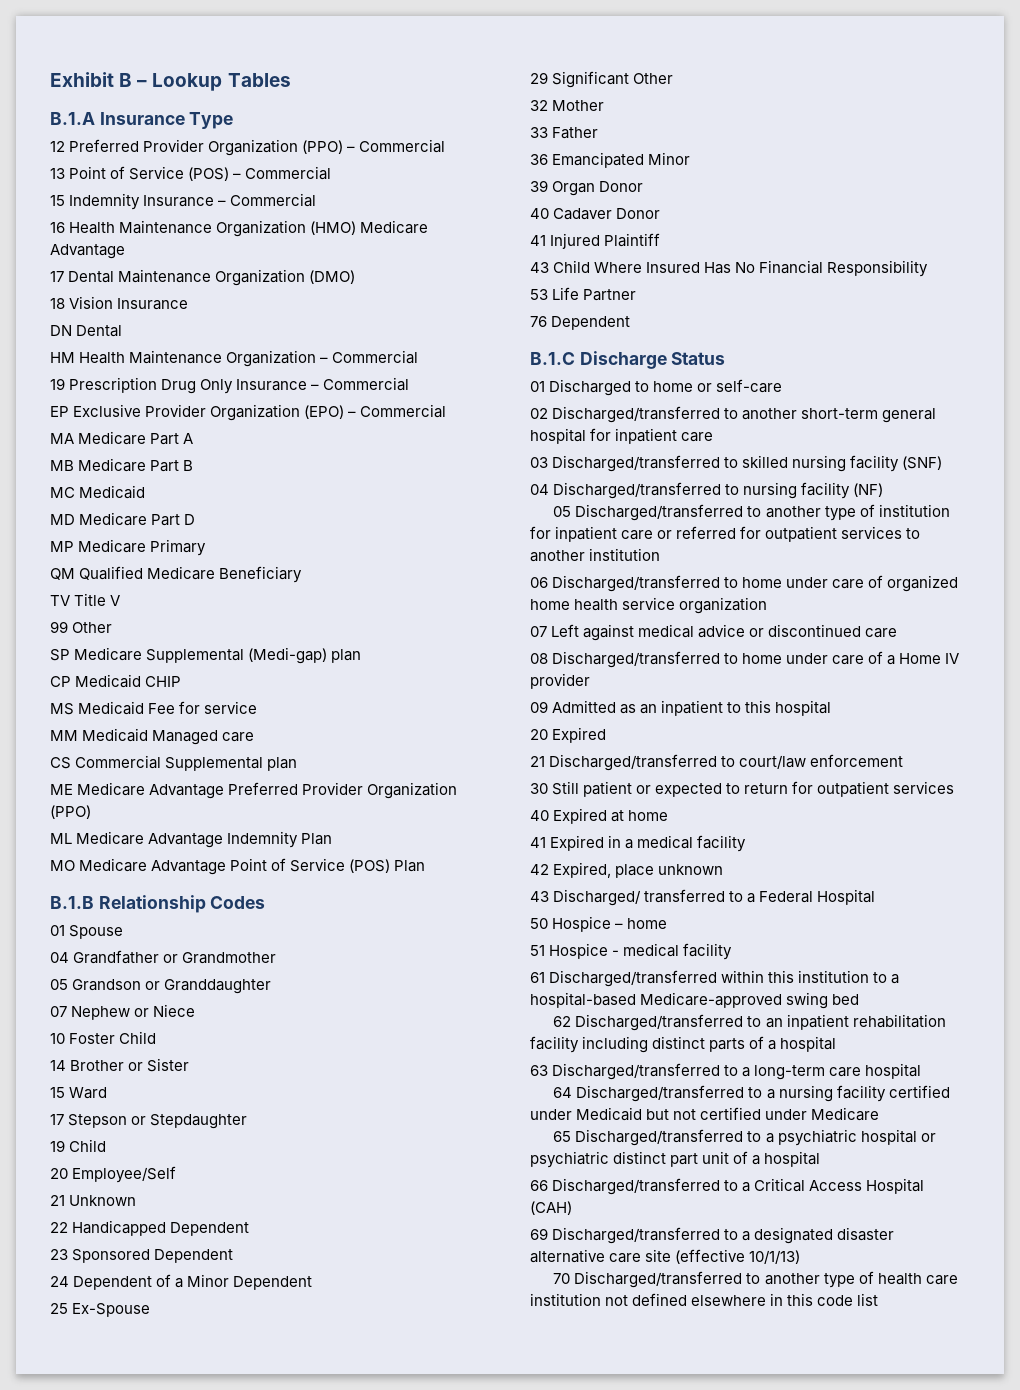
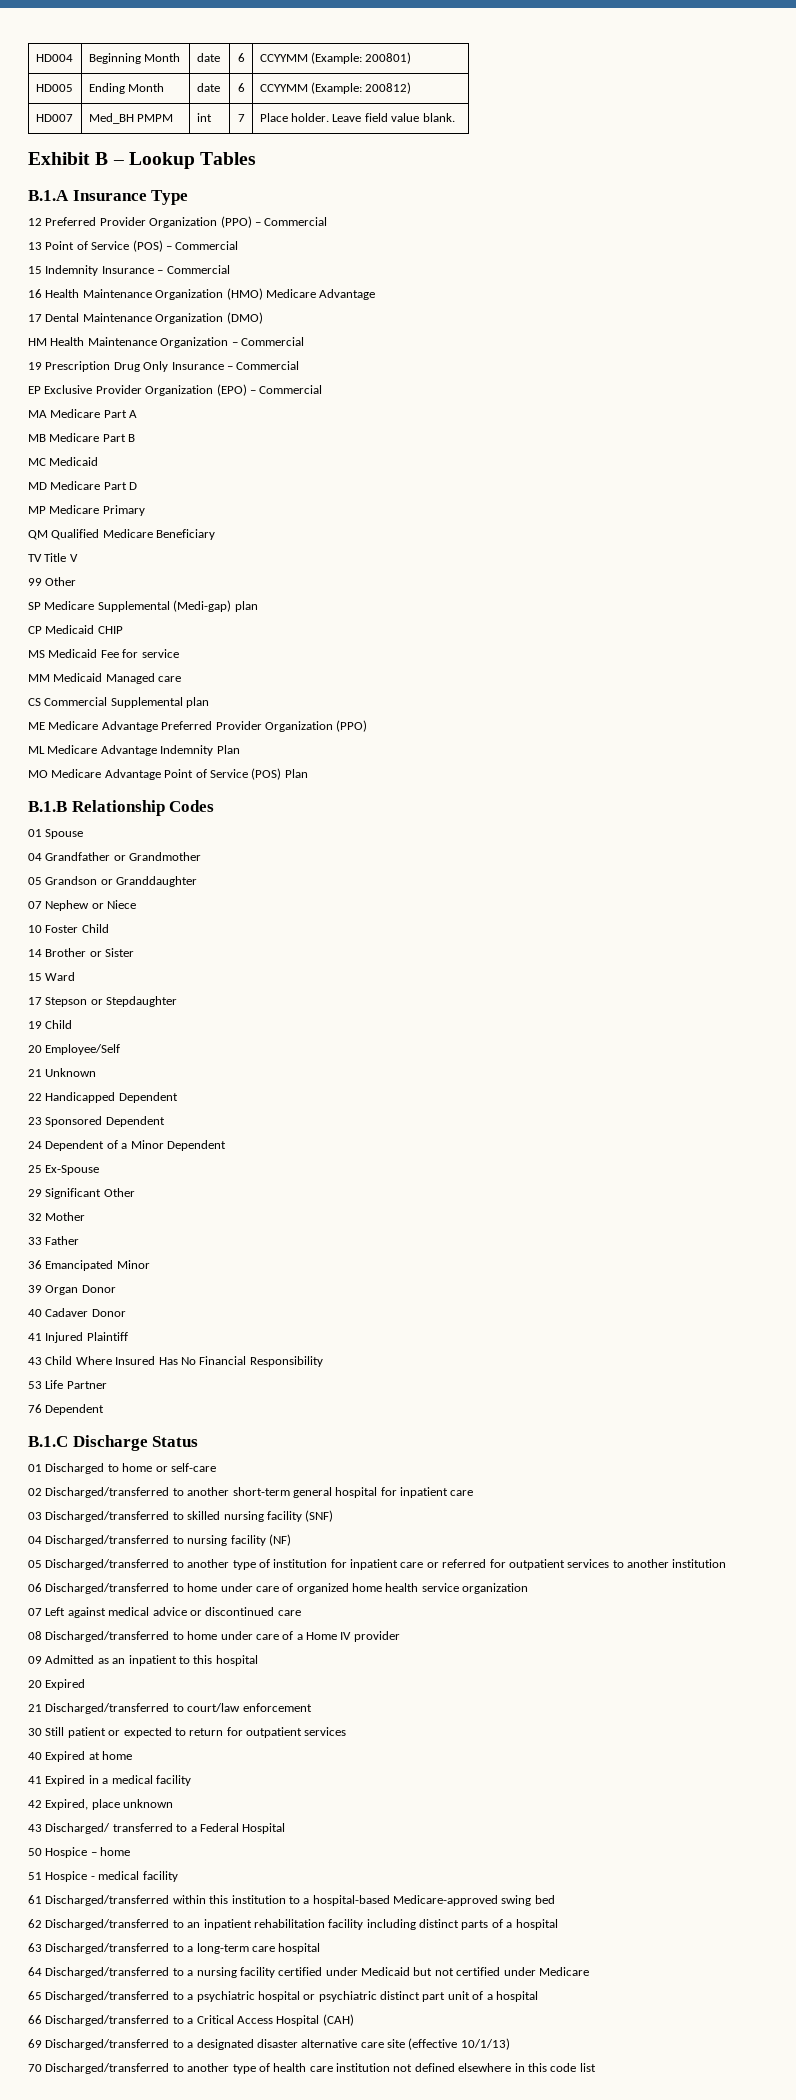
(50, 79) none -> [35,54,73,62] [88,53,181,64] [196,53,220,62] [237,53,245,62] [259,52,412,64] [35,84,73,92] [88,83,165,94] [196,83,220,92] [237,83,245,92] [259,82,412,94] [35,114,73,122] [88,113,174,124] [196,113,212,122] [237,114,245,122] [259,113,455,122] HD004 | Beginning Month | date | 6 | CCYYMM (Example: 200801) // HD005 | Ending Month | date | 6 | CCYYMM (Example: 200812) // HD007 | Med_BH PMPM | int | 7 | Place holder. Leave field value blank. //
[50,296,189,310] [50,325,123,337] // 18 Vision Insurance // DN Dental -> (263, 318) none

